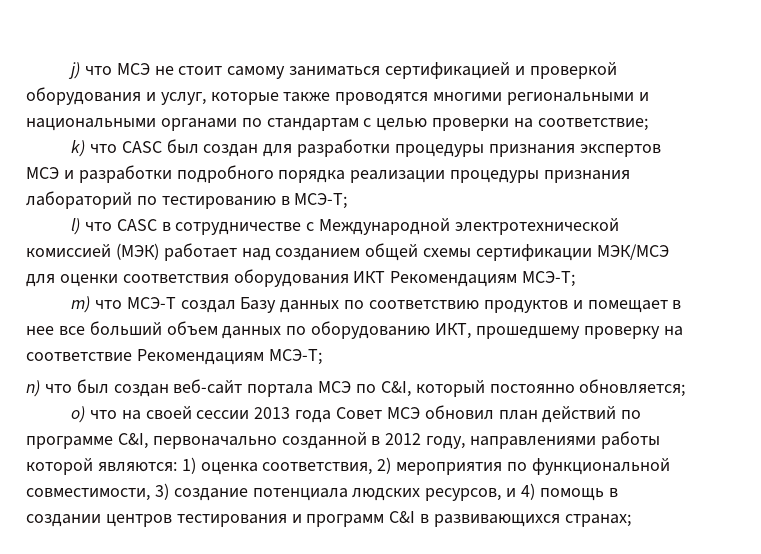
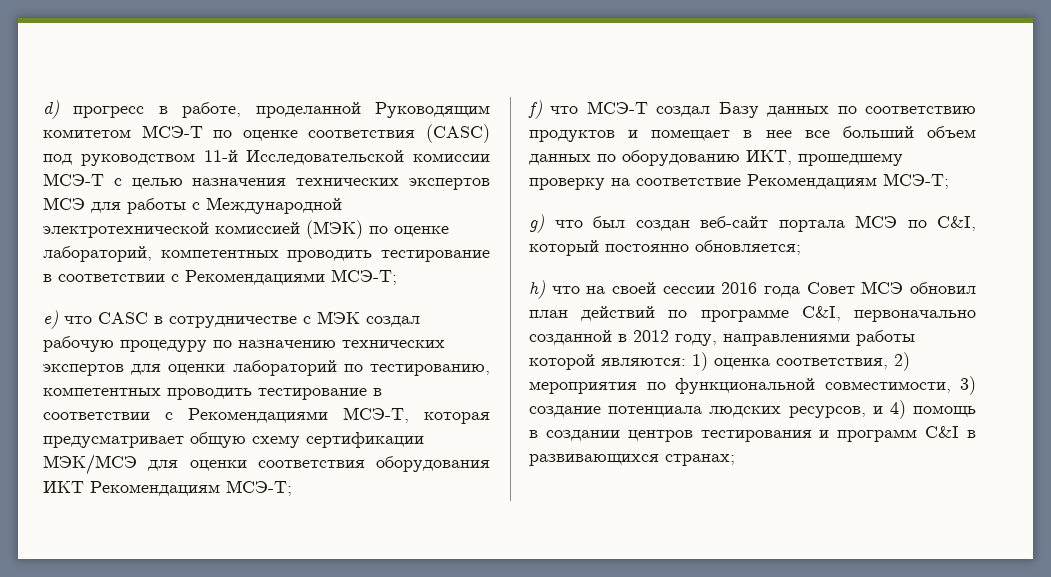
[67,62,617,79] [26,87,649,105] [26,118,648,131] [70,139,661,157] [26,165,631,183] [26,191,348,209] [70,218,80,235] j) что МСЭ не стоит самому заниматься сертификацией и проверкой оборудования и услуг, которые также проводятся многими региональными и национальными органами по стандартам с целью проверки на соответствие; // k) что CASC был создан для разработки процедуры признания экспертов МСЭ и разработки подробного порядка реализации процедуры признания лабораторий по тестированию в МСЭ-Т; // l) -> [43,100,490,119] [43,124,490,143] [43,150,490,166] [43,173,491,190] [43,197,342,214] [43,220,449,239] [43,246,491,262] [43,269,397,285] [43,310,58,329] d) прогресс в работе, проделанной Руководящим комитетом МСЭ-Т по оценке соответствия (CASC) под руководством 11-й Исследовательской комиссии МСЭ-Т с целью назначения технических экспертов МСЭ для работы с Международной электротехнической комиссией (МЭК) по оценке лабораторий, компетентных проводить тестирование в соответствии с Рекомендациями МСЭ-Т; // e)
[319,218,619,235] [26,243,472,261] Международной электротехнической комиссией (МЭК) работает над созданием общей схемы -> [317,311,420,327] [43,336,445,352] [43,360,490,376] [43,387,382,400] [43,407,490,424] [43,432,300,448] МЭК создал рабочую процедуру по назначению технических экспертов для оценки лабораторий по тестированию, компетентных проводить тестирование в соответствии с Рекомендациями МСЭ-Т, которая предусматривает общую схему
[70,296,90,313] m) -> [528,100,542,119] f)
[26,380,40,397] n) -> [529,214,544,233] g)
[70,406,85,423] o) -> [529,280,545,299] h)
[254,407,291,419] 2013 -> [721,282,758,294] 2016

